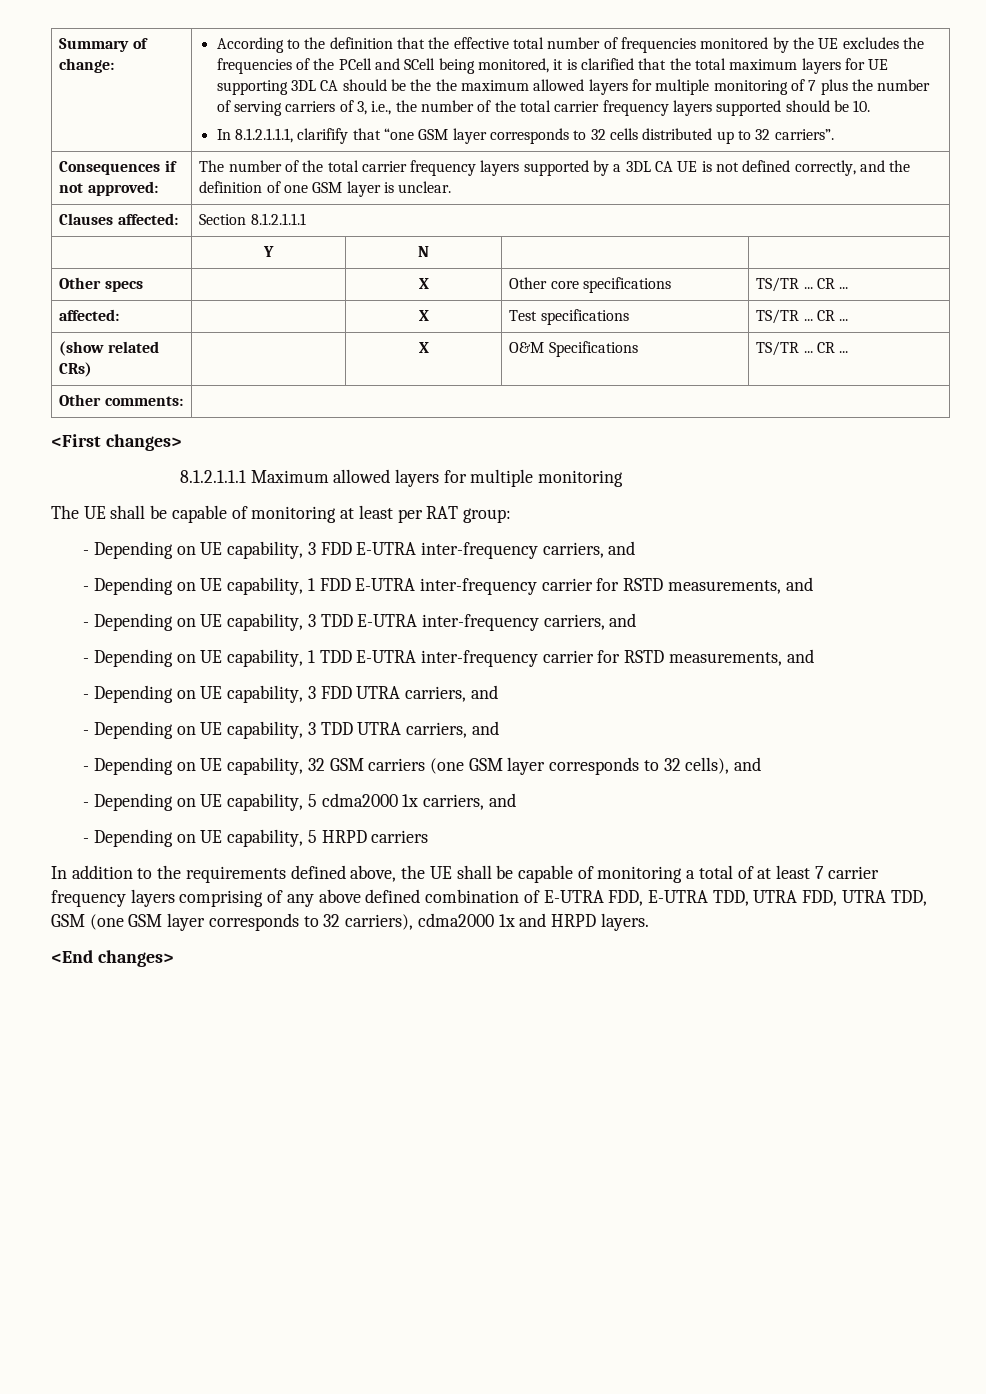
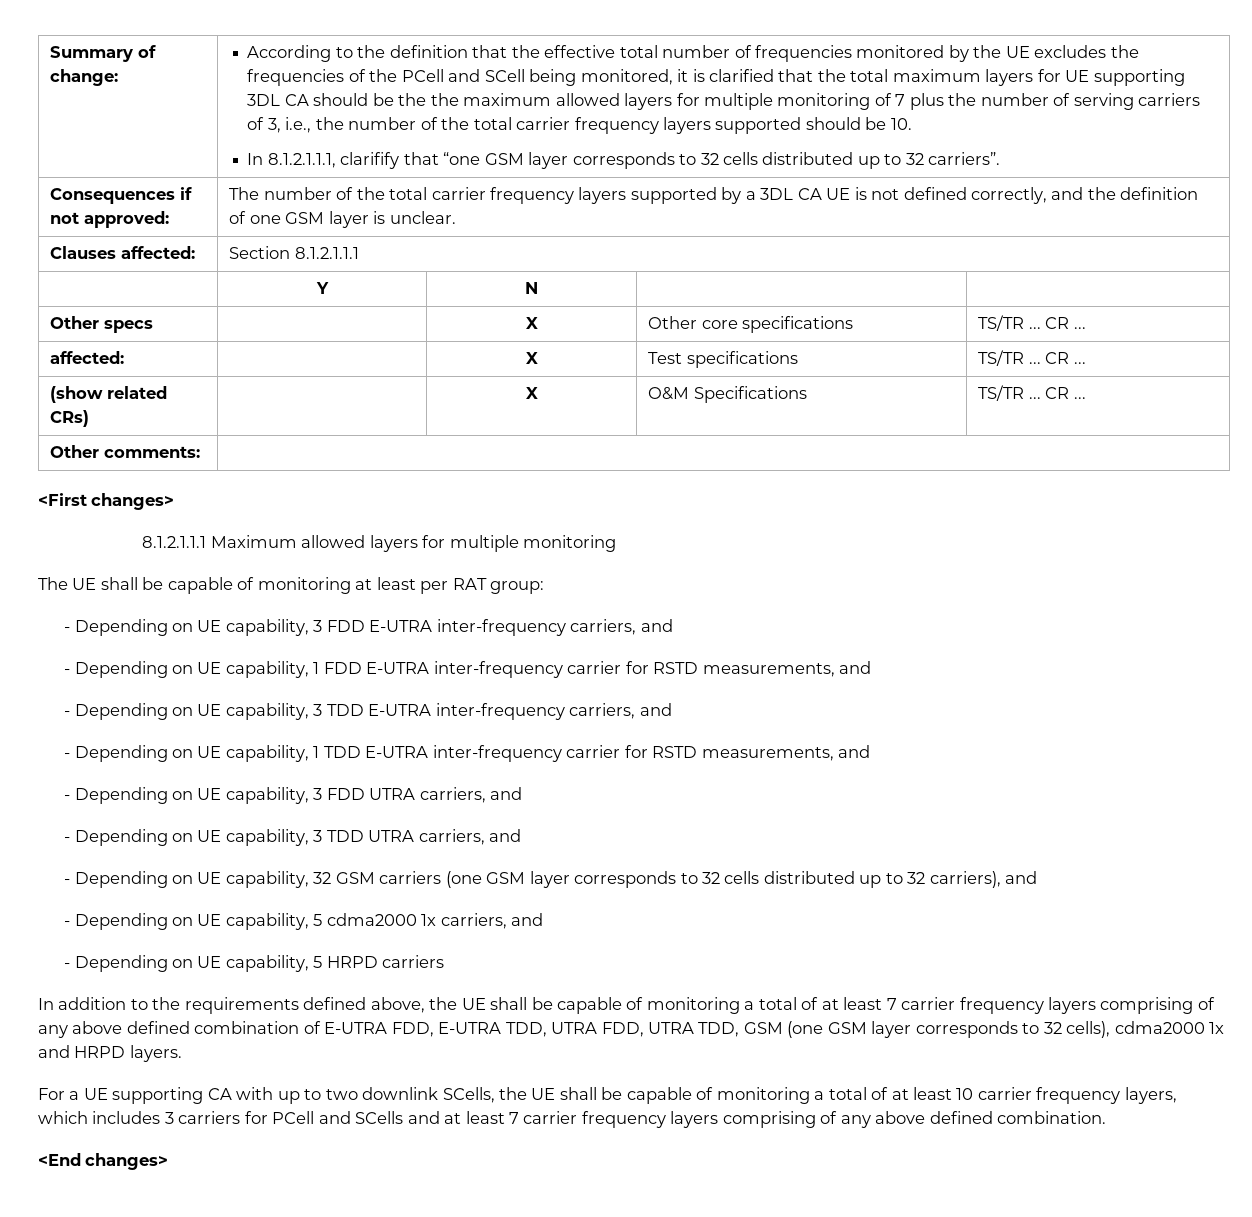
[685,757,730,774] cells), -> [724,871,1001,888] cells distributed up to 32 carriers),
[345,914,414,930] carriers), -> [1066,1021,1111,1038] cells),
(649, 922) none -> [38,1087,1177,1104] [38,1111,1107,1128] // For a UE supporting CA with up to two downlink SCells, the UE shall be capable of monitoring a total of at least 10 carrier frequency layers, which includes 3 carriers for PCell and SCells and at least 7 carrier frequency layers comprising of any above defined combination.

